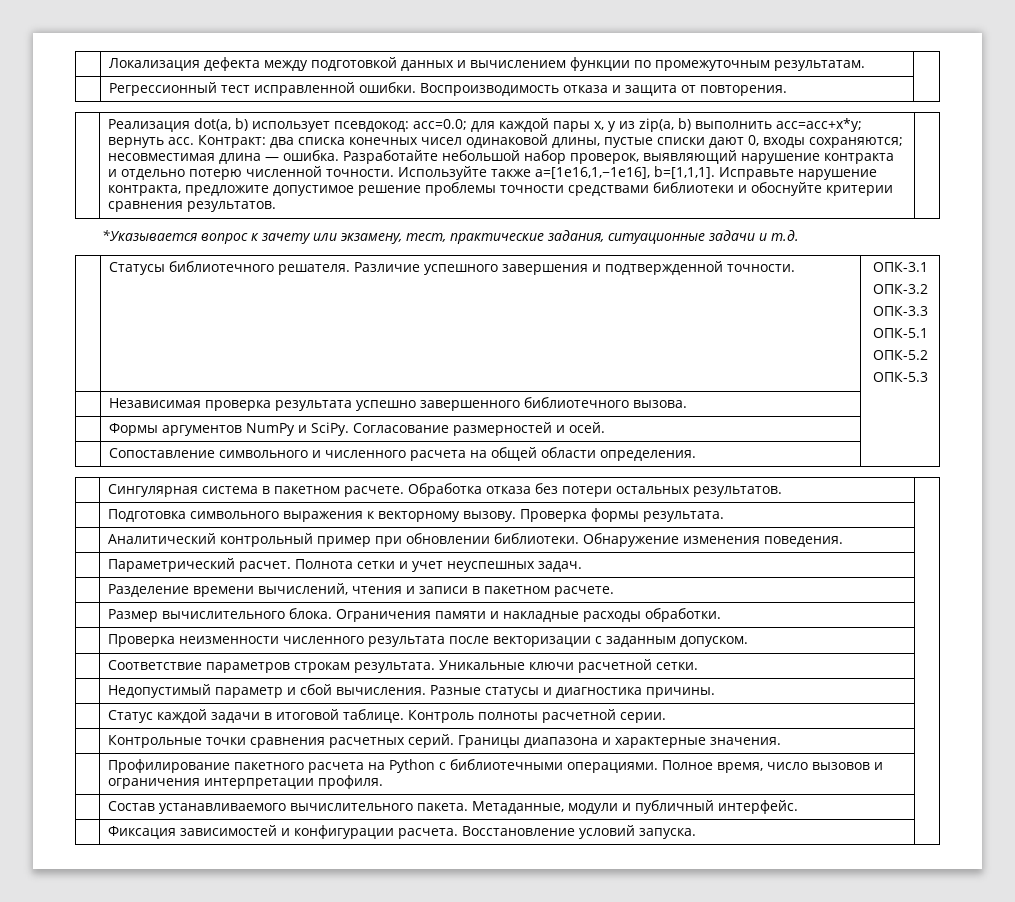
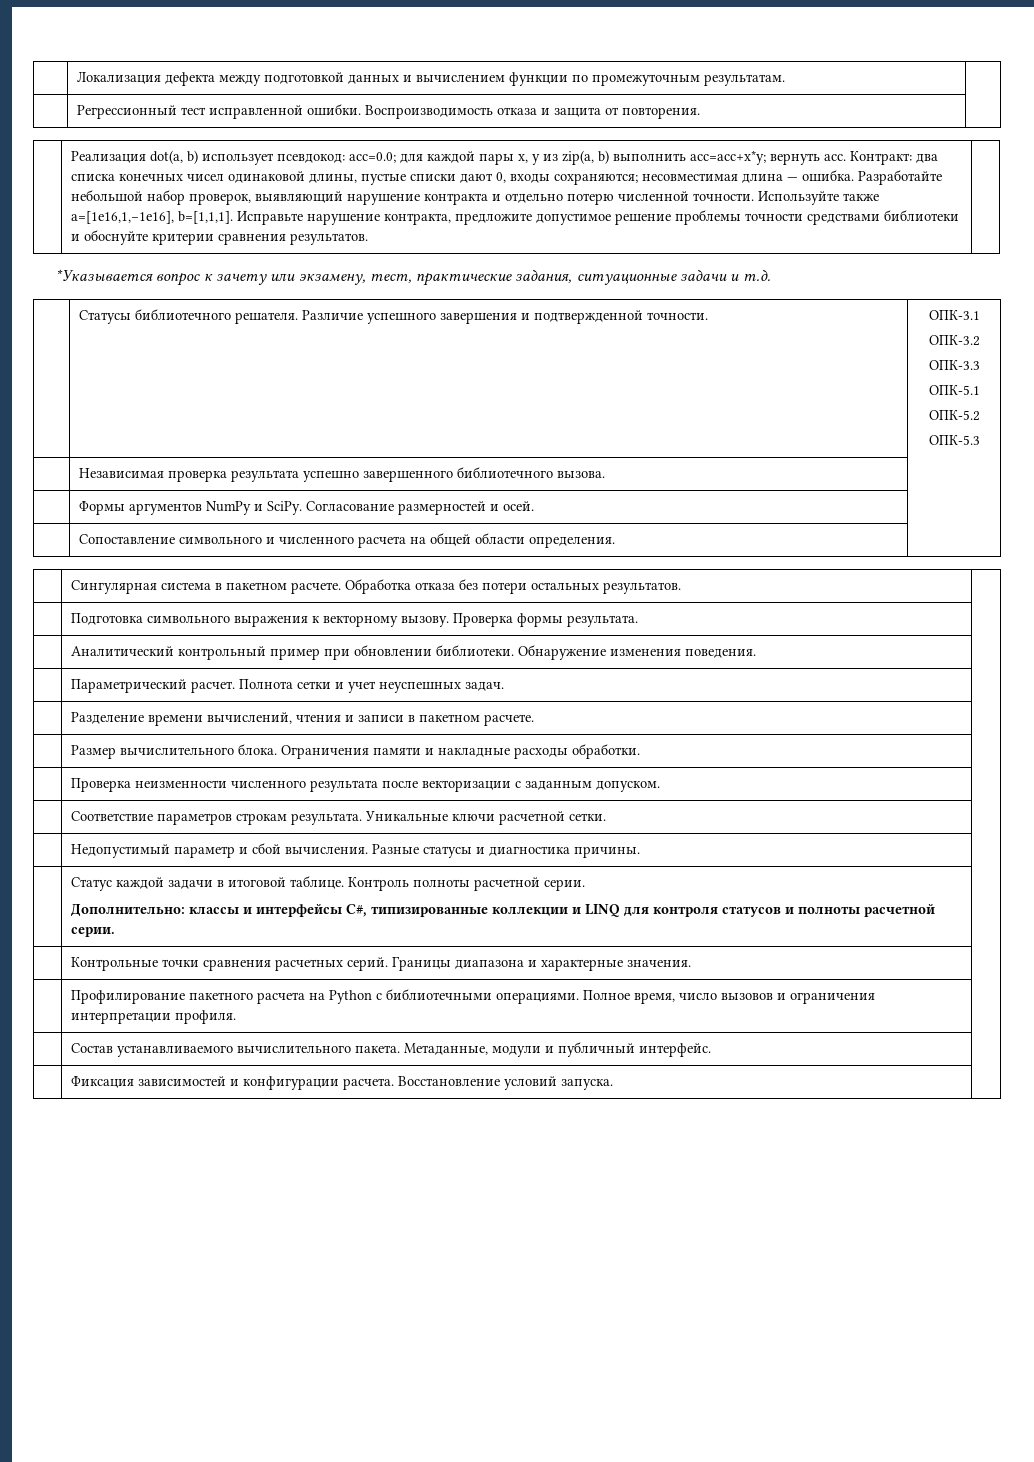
(666, 717) none -> [71,903,936,917] [71,927,116,937] // Дополнительно: классы и интерфейсы C#, типизированные коллекции и LINQ для контроля статусов и полноты расчетной серии.

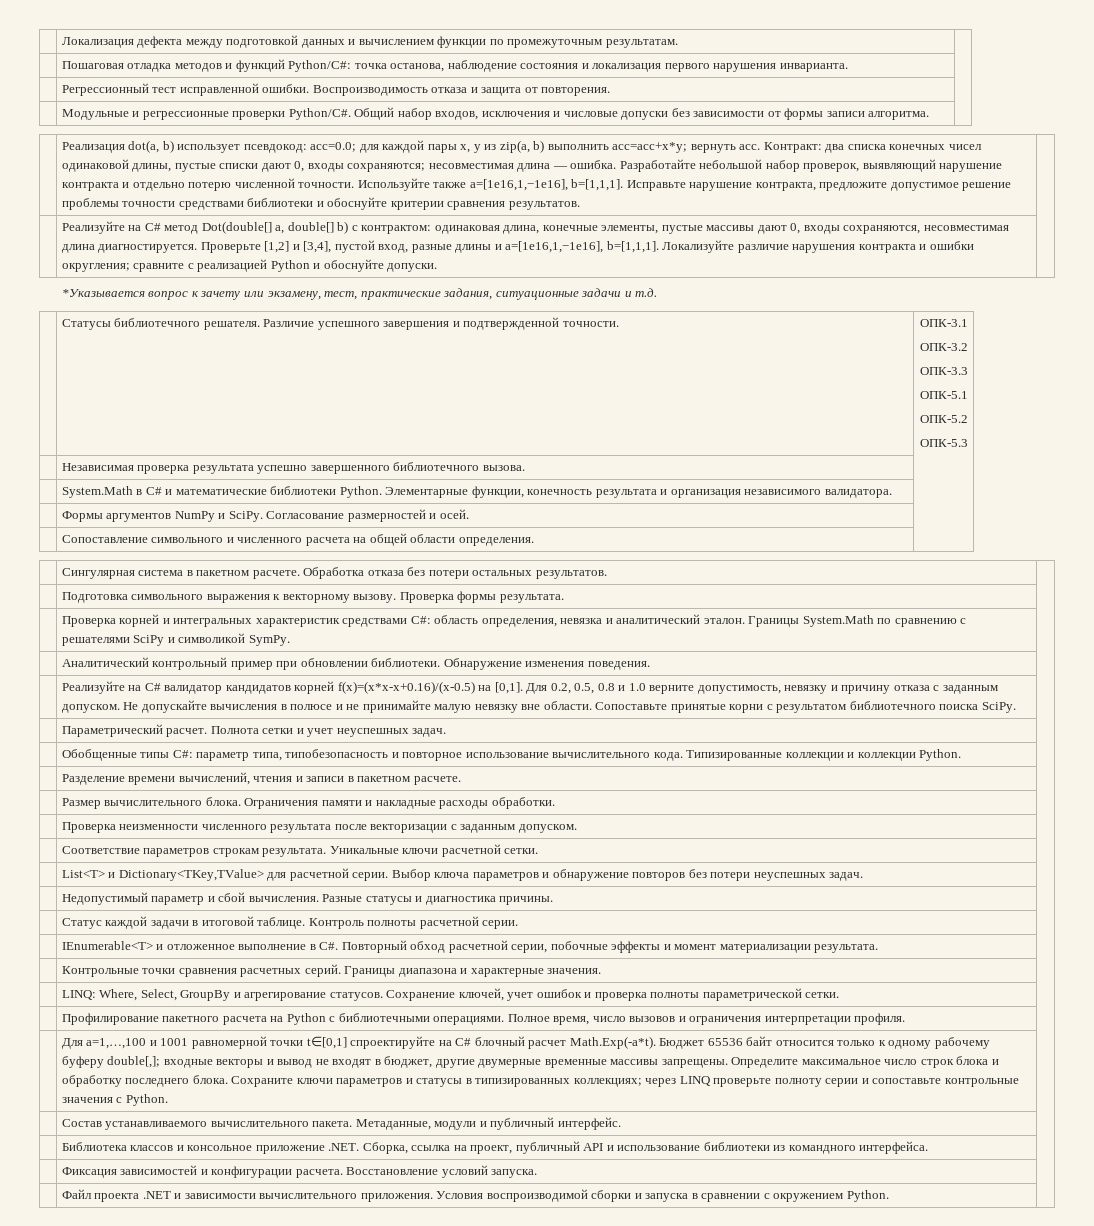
(786, 80) none -> [61,59,848,72] // | Пошаговая отладка методов и функций Python/C#: точка останова, наблюдение состояния и локализация первого нарушения инварианта. |
(701, 113) none -> [61,107,930,120] // | Модульные и регрессионные проверки Python/C#. Общий набор входов, исключения и числовые допуски без зависимости от формы записи алгоритма. |
(369, 239) none -> [61,221,1009,234] [61,240,974,253] [61,259,438,272] // | Реализуйте на C# метод Dot(double[] a, double[] b) с контрактом: одинаковая длина, конечные элементы, пустые массивы дают 0, входы сохраняются, несовместимая длина диагностируется. Проверьте [1,2] и [3,4], пустой вход, разные длины и a=[1e16,1,−1e16], b=[1,1,1]. Локализуйте различие нарушения контракта и ошибки округления; сравните с реализацией Python и обоснуйте допуски. |
(606, 474) none -> [61,486,892,498] // | System.Math в C# и математические библиотеки Python. Элементарные функции, конечность результата и организация независимого валидатора. |
(639, 621) none -> [61,614,967,627] [61,633,290,646] // | Проверка корней и интегральных характеристик средствами C#: область определения, невязка и аналитический эталон. Границы System.Math по сравнению с решателями SciPy и символикой SymPy. |
(757, 653) none -> [61,681,998,694] [61,700,1016,713] // | Реализуйте на C# валидатор кандидатов корней f(x)=(x*x-x+0.16)/(x-0.5) на [0,1]. Для 0.2, 0.5, 0.8 и 1.0 верните допустимость, невязку и причину отказа с заданным допуском. Не допускайте вычисления в полюсе и не принимайте малую невязку вне области. Сопоставьте принятые корни с результатом библиотечного поиска SciPy. |
(505, 686) none -> [61,749,962,761] // | Обобщенные типы C#: параметр типа, типобезопасность и повторное использование вычислительного кода. Типизированные коллекции и коллекции Python. |
(607, 817) none -> [61,868,864,881] // | List<T> и Dictionary<TKey,TValue> для расчетной серии. Выбор ключа параметров и обнаружение повторов без потери неуспешных задач. |
[71,903,936,917] [71,927,116,937] // Дополнительно: классы и интерфейсы C#, типизированные коллекции и LINQ для контроля статусов и полноты расчетной серии. -> [61,940,879,953] | // | IEnumerable<T> и отложенное выполнение в C#. Повторный обход расчетной серии, побочные эффекты и момент материализации результата.
(692, 963) none -> [61,988,840,1001] // | LINQ: Where, Select, GroupBy и агрегирование статусов. Сохранение ключей, учет ошибок и проверка полноты параметрической сетки. |
(237, 1017) none -> [61,1036,990,1049] [61,1056,999,1068] [61,1075,1019,1087] [61,1094,168,1106] // | Для a=1,…,100 и 1001 равномерной точки t∈[0,1] спроектируйте на C# блочный расчет Math.Exp(-a*t). Бюджет 65536 байт относится только к одному рабочему буферу double[,]; входные векторы и вывод не входят в бюджет, другие двумерные временные массивы запрещены. Определите максимальное число строк блока и обработку последнего блока. Сохраните ключи параметров и статусы в типизированных коллекциях; через LINQ проверьте полноту серии и сопоставьте контрольные значения с Python. |
(712, 1050) none -> [61,1141,929,1154] // | Библиотека классов и консольное приложение .NET. Сборка, ссылка на проект, публичный API и использование библиотеки из командного интерфейса. |
(614, 1084) none -> [61,1189,889,1202] // | Файл проекта .NET и зависимости вычислительного приложения. Условия воспроизводимой сборки и запуска в сравнении с окружением Python. |

